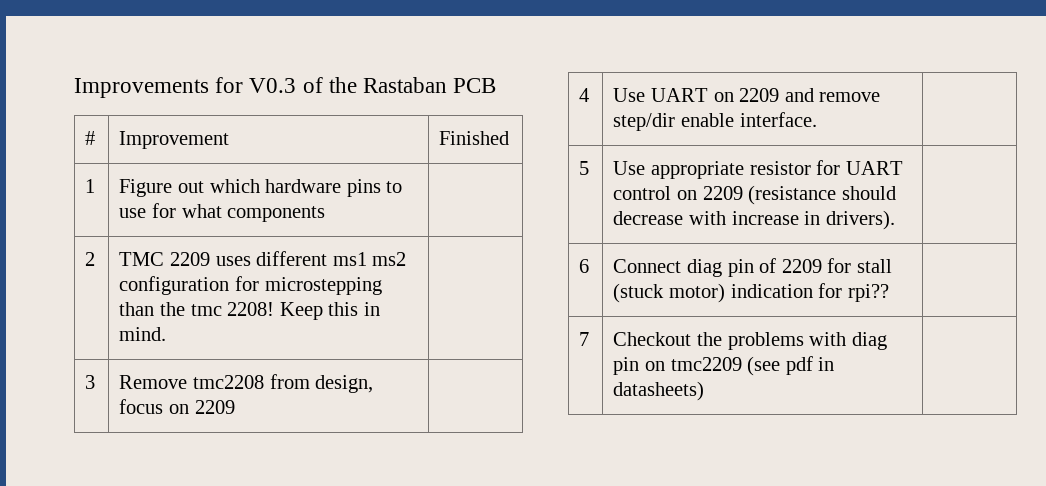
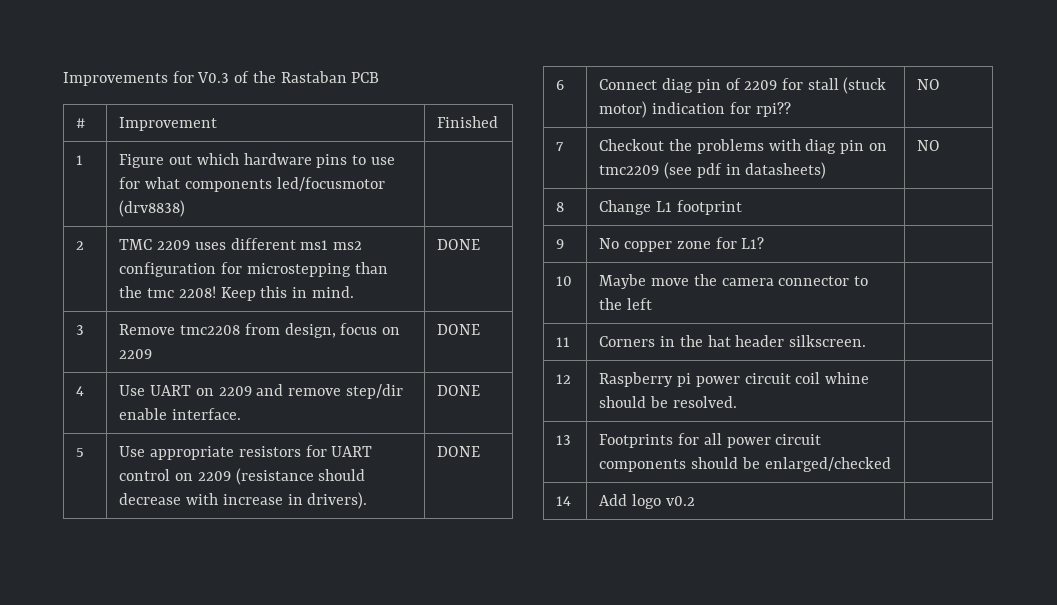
(326, 214) none -> [276,177,385,191] [119,200,186,217] led/focusmotor (drv8838)
(167, 334) none -> [437,239,481,250] DONE
(235, 407) none -> [437,324,481,335] DONE
(817, 119) none -> [437,385,481,396] DONE
[749,161,811,175] resistor -> [238,446,301,457] resistors
(895, 220) none -> [437,446,481,457] DONE
(889, 293) none -> [917,79,941,90] NO
(705, 391) none -> [917,140,941,151] [556,202,565,212] [599,200,742,215] [556,239,565,249] [599,237,765,252] [556,276,573,286] [599,274,869,289] [599,298,653,310] [556,337,571,347] [599,335,867,347] [556,374,572,384] [599,372,870,387] [599,396,737,408] [556,435,572,445] [599,433,822,448] [599,457,891,472] [556,496,572,506] [599,494,695,509] | NO // 8 | Change L1 footprint | // 9 | No copper zone for L1? | // 10 | Maybe move the camera connector to the left | // 11 | Corners in the hat header silkscreen. | // 12 | Raspberry pi power circuit coil whine should be resolved. | // 13 | Footprints for all power circuit components should be enlarged/checked | // 14 | Add logo v0.2

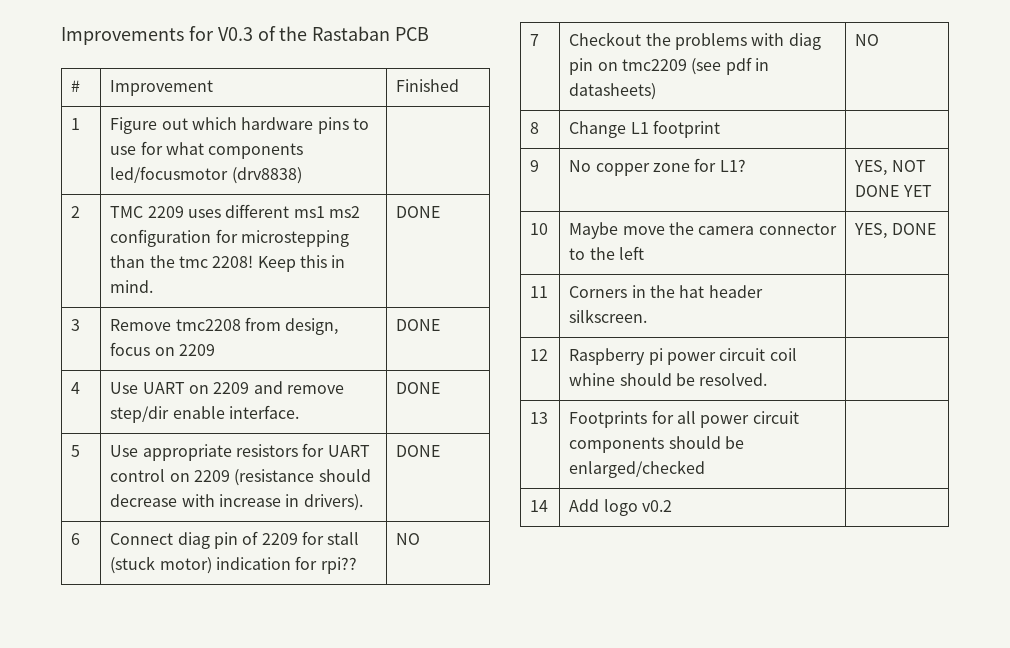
(765, 243) none -> [854,160,926,176] [855,185,932,197] YES, NOT DONE YET
(653, 304) none -> [854,223,936,239] YES, DONE

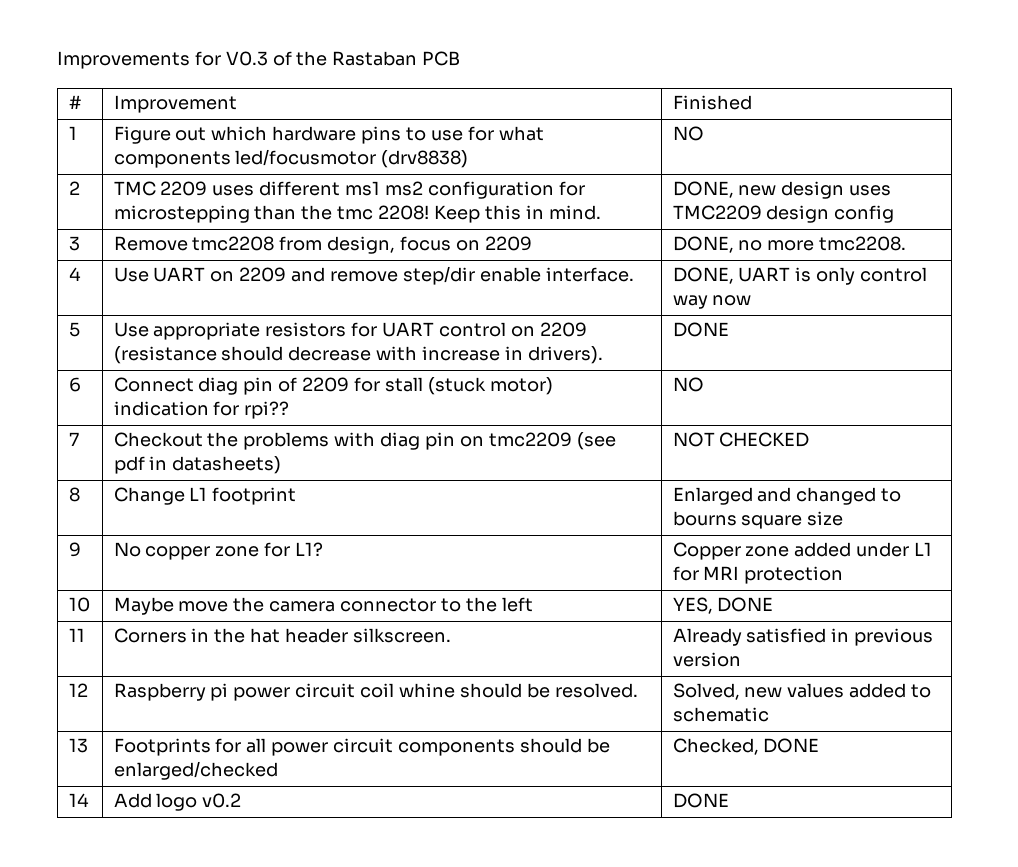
(302, 175) none -> [672,126,704,141] NO
[396,206,441,218] DONE -> [672,181,892,199] [672,205,895,223] DONE, new design uses TMC2209 design config
[396,319,441,331] DONE -> [672,236,907,253] DONE, no more tmc2208.
[396,382,441,394] DONE -> [672,267,928,285] [672,295,752,309] DONE, UART is only control way now
[855,34,880,46] NO -> [672,432,810,447] NOT CHECKED
(720, 129) none -> [672,487,902,505] [672,511,844,529] Enlarged and changed to bourns square size
[854,160,926,176] [855,185,932,197] YES, NOT DONE YET -> [672,542,933,560] [672,566,844,584] Copper zone added under L1 for MRI protection
(648, 316) none -> [672,628,934,646] [672,652,741,667] Already satisfied in previous version
(768, 379) none -> [672,683,932,700] [672,707,769,722] Solved, new values added to schematic
(706, 469) none -> [672,738,820,755] Checked, DONE
(672, 506) none -> [672,793,729,808] DONE

